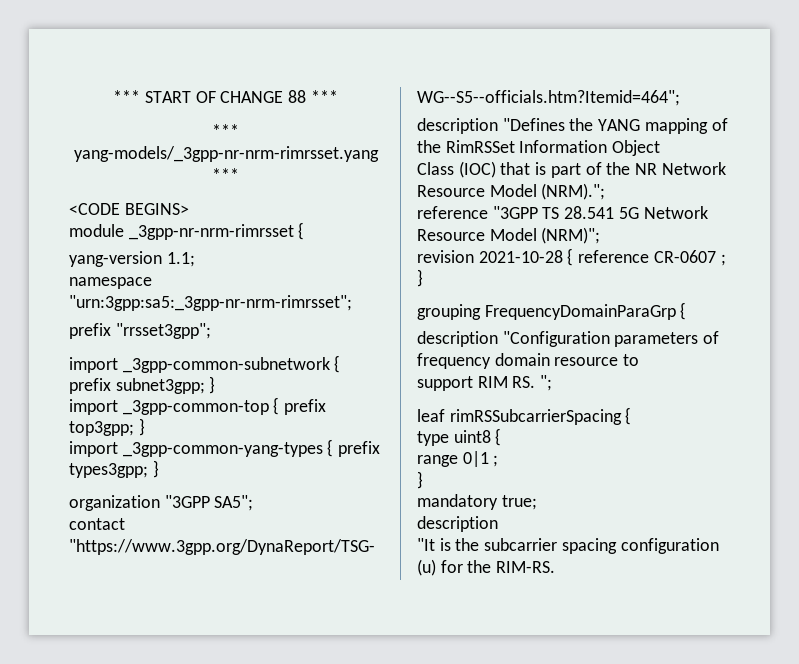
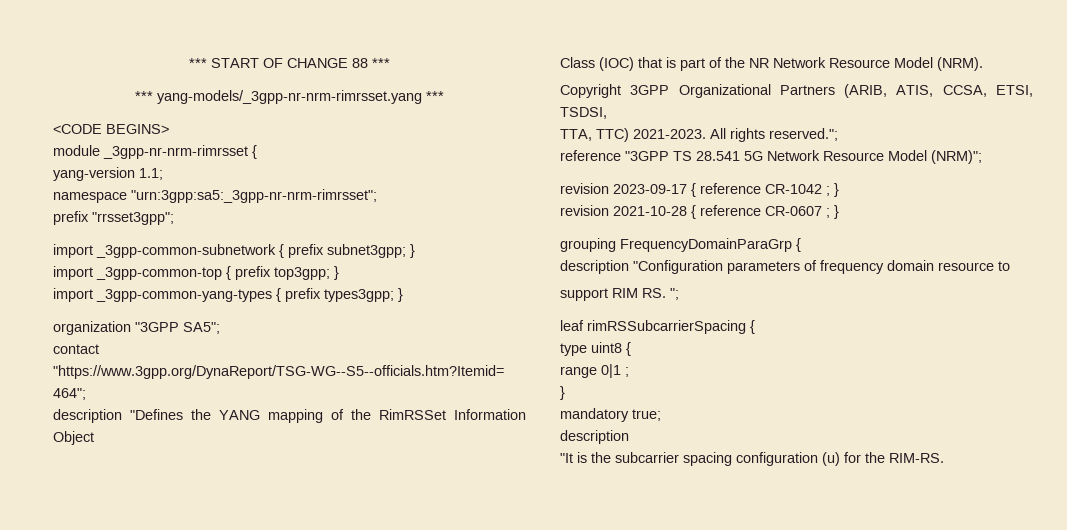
[541,183,606,200] (NRM)."; -> [937,57,983,71] [560,84,1033,98] [560,107,607,119] [560,128,838,142] (NRM). // Copyright 3GPP Organizational Partners (ARIB, ATIS, CCSA, ETSI, TSDSI, // TTA, TTC) 2021-2023. All rights reserved.";
(601, 235) none -> [560,183,839,197] // revision 2023-09-17 { reference CR-1042 ; }

